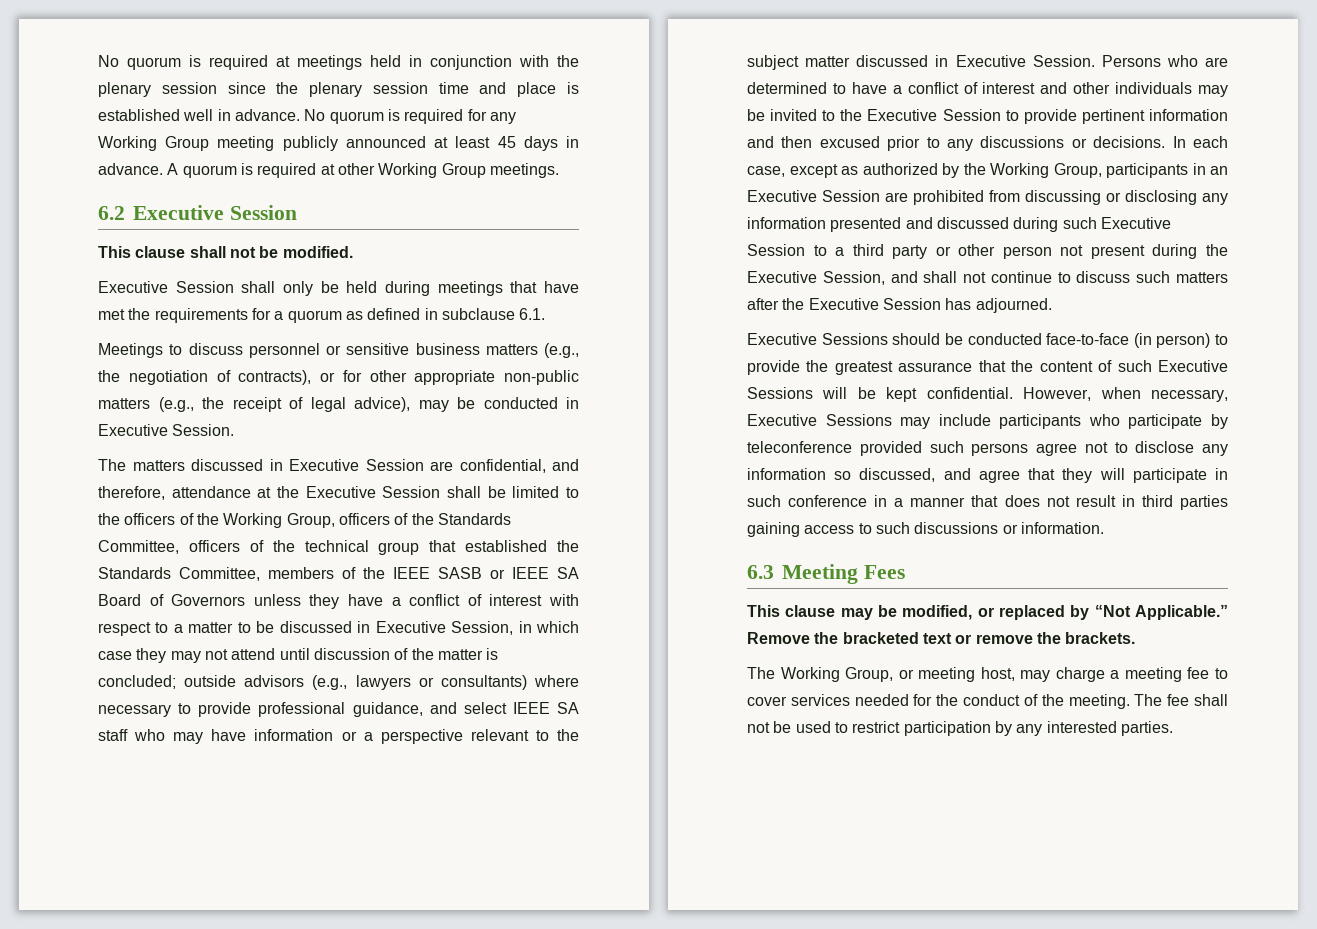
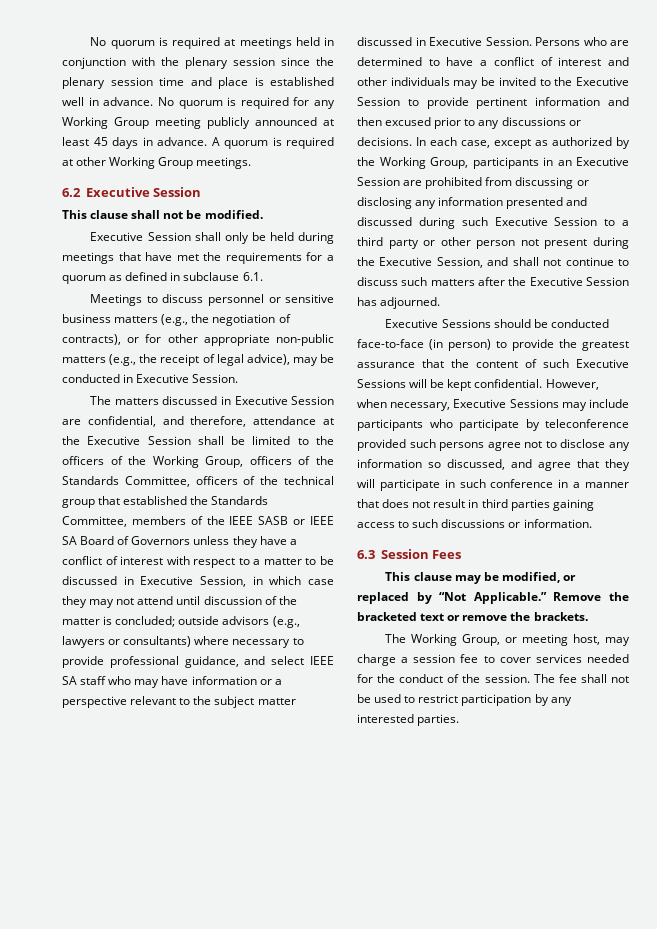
[782,564,858,584] Meeting -> [380,549,429,559] Session
[1124,667,1182,682] meeting -> [413,654,456,663] session
[1068,694,1130,709] meeting. -> [484,674,530,683] session.

